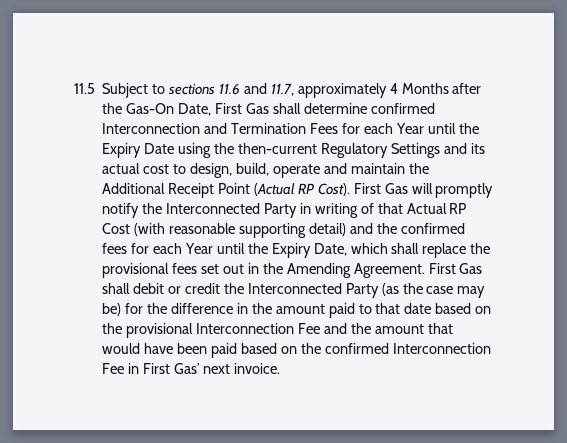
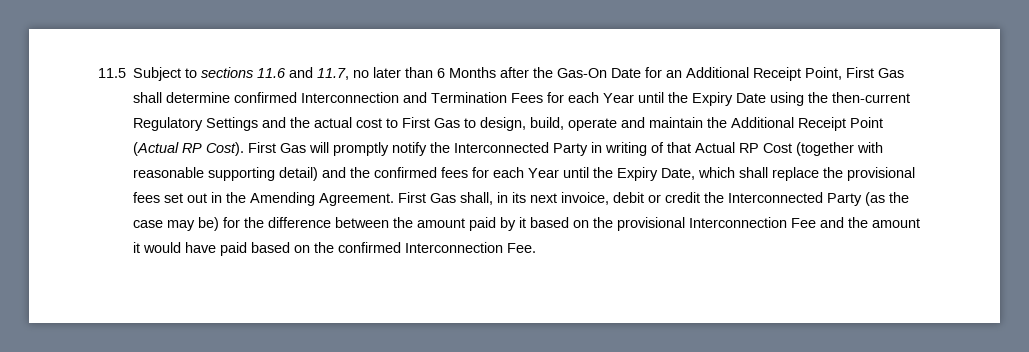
[297,83,482,98] [102,103,212,116] approximately 4 Months after the Gas-On Date, -> [353,67,843,81] no later than 6 Months after the Gas-On Date for an Additional Receipt Point,
[470,143,485,154] its -> [290,117,311,128] the
(187, 169) none -> [402,117,477,128] First Gas to
[134,223,166,236] (with -> [796,142,884,156] (together with
[102,283,131,294] shall -> [460,192,610,205] shall, in its next invoice,
[236,303,248,314] in -> [335,217,390,228] between
[358,303,432,314] to that date -> [500,217,527,231] by it
[427,323,453,334] that -> [133,242,141,253] it
[177,343,208,354] been -> (217, 247) none
[102,363,280,374] Fee in First Gas’ next invoice. -> [507,243,537,253] Fee.

